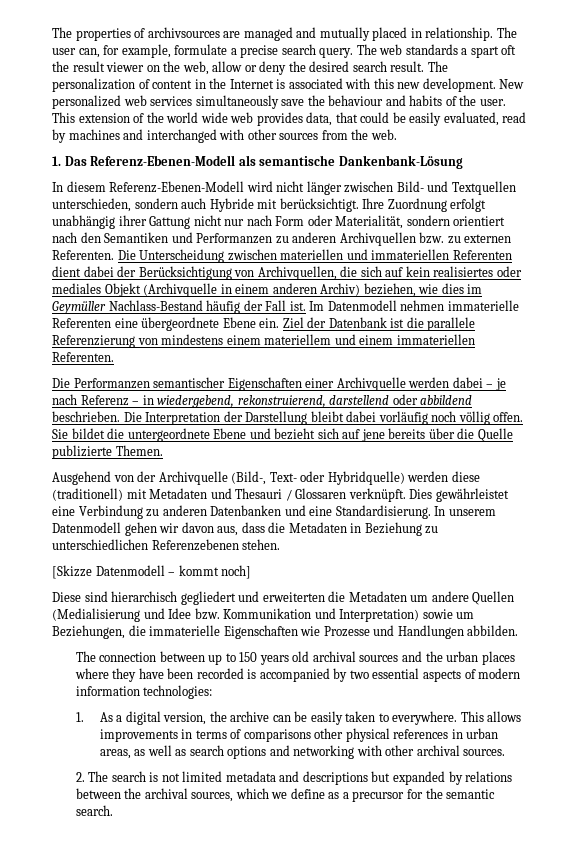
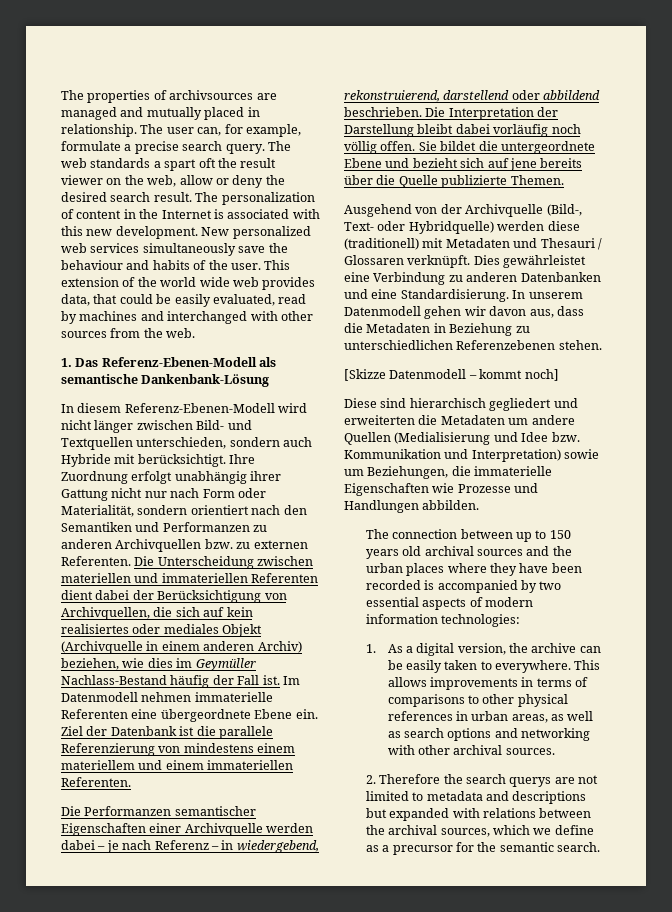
(311, 735) none -> [467,695,479,704] to
[88,771,159,782] The search is -> [379,774,575,787] Therefore the search querys are
(223, 776) none -> [412,792,424,801] to
[448,771,463,785] by -> [452,808,480,818] with

